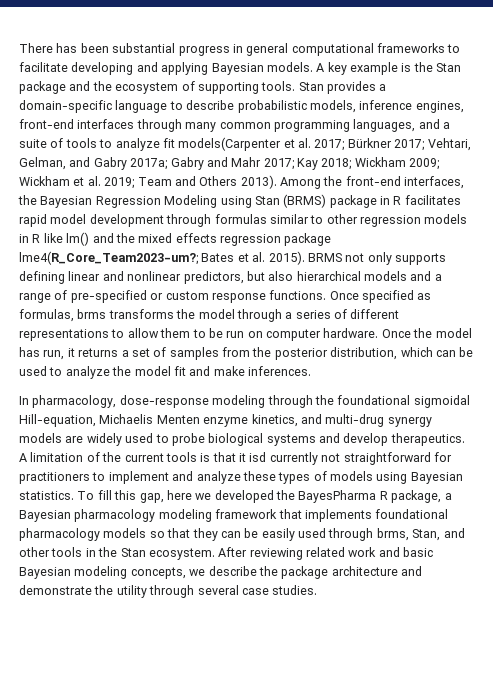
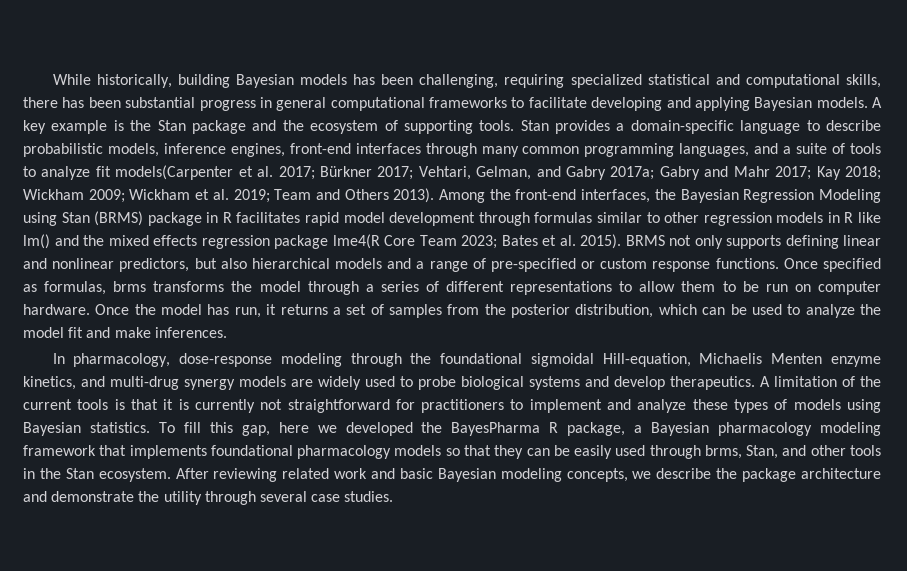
[19,43,53,53] There -> [52,74,881,88] [23,97,58,108] While historically, building Bayesian models has been challenging, requiring specialized statistical and computational skills, there
[19,251,198,265] lme4(R_Core_Team2023-um?; -> [332,234,497,249] lme4(R Core Team 2023;
[249,452,267,462] isd -> [178,399,189,410] is

